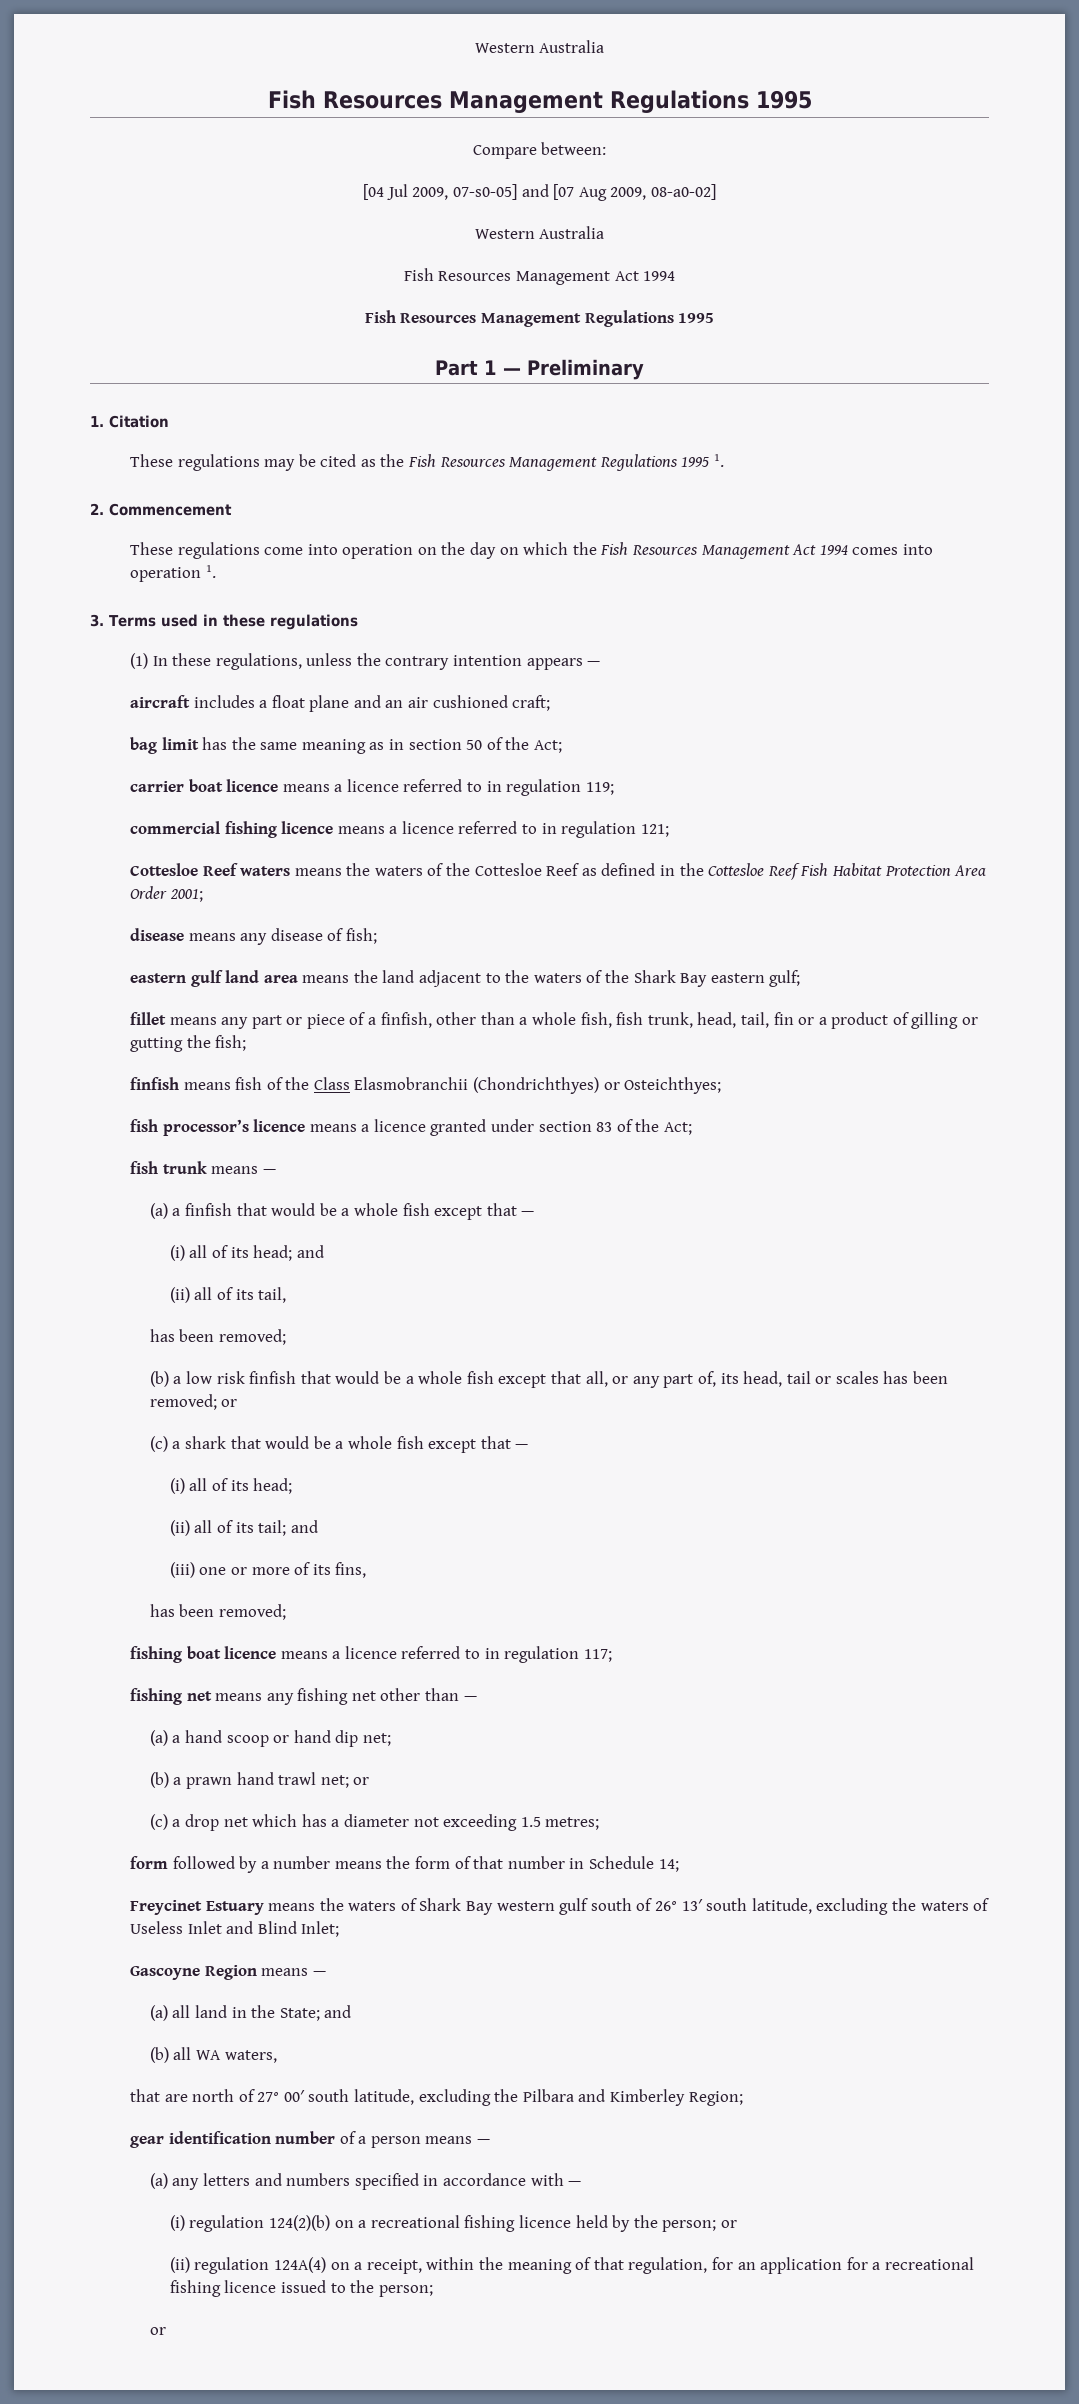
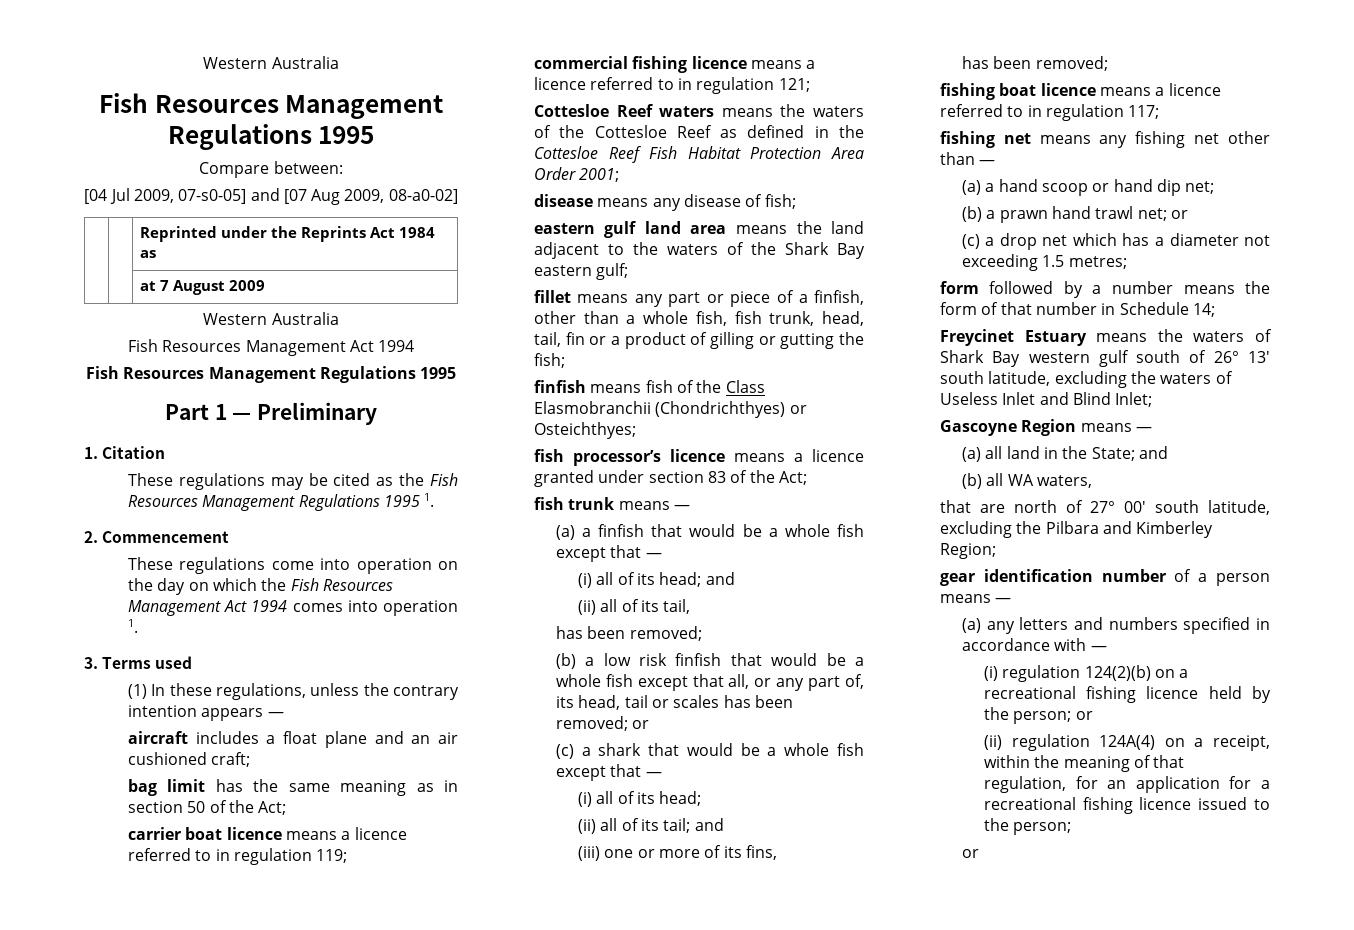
(716, 192) none -> [140,226,436,242] [140,250,157,258] [140,280,266,295] // | | Reprinted under the Reprints Act 1984 as // | | at 7 August 2009
[202,614,358,630] in these regulations -> (193, 662) none

